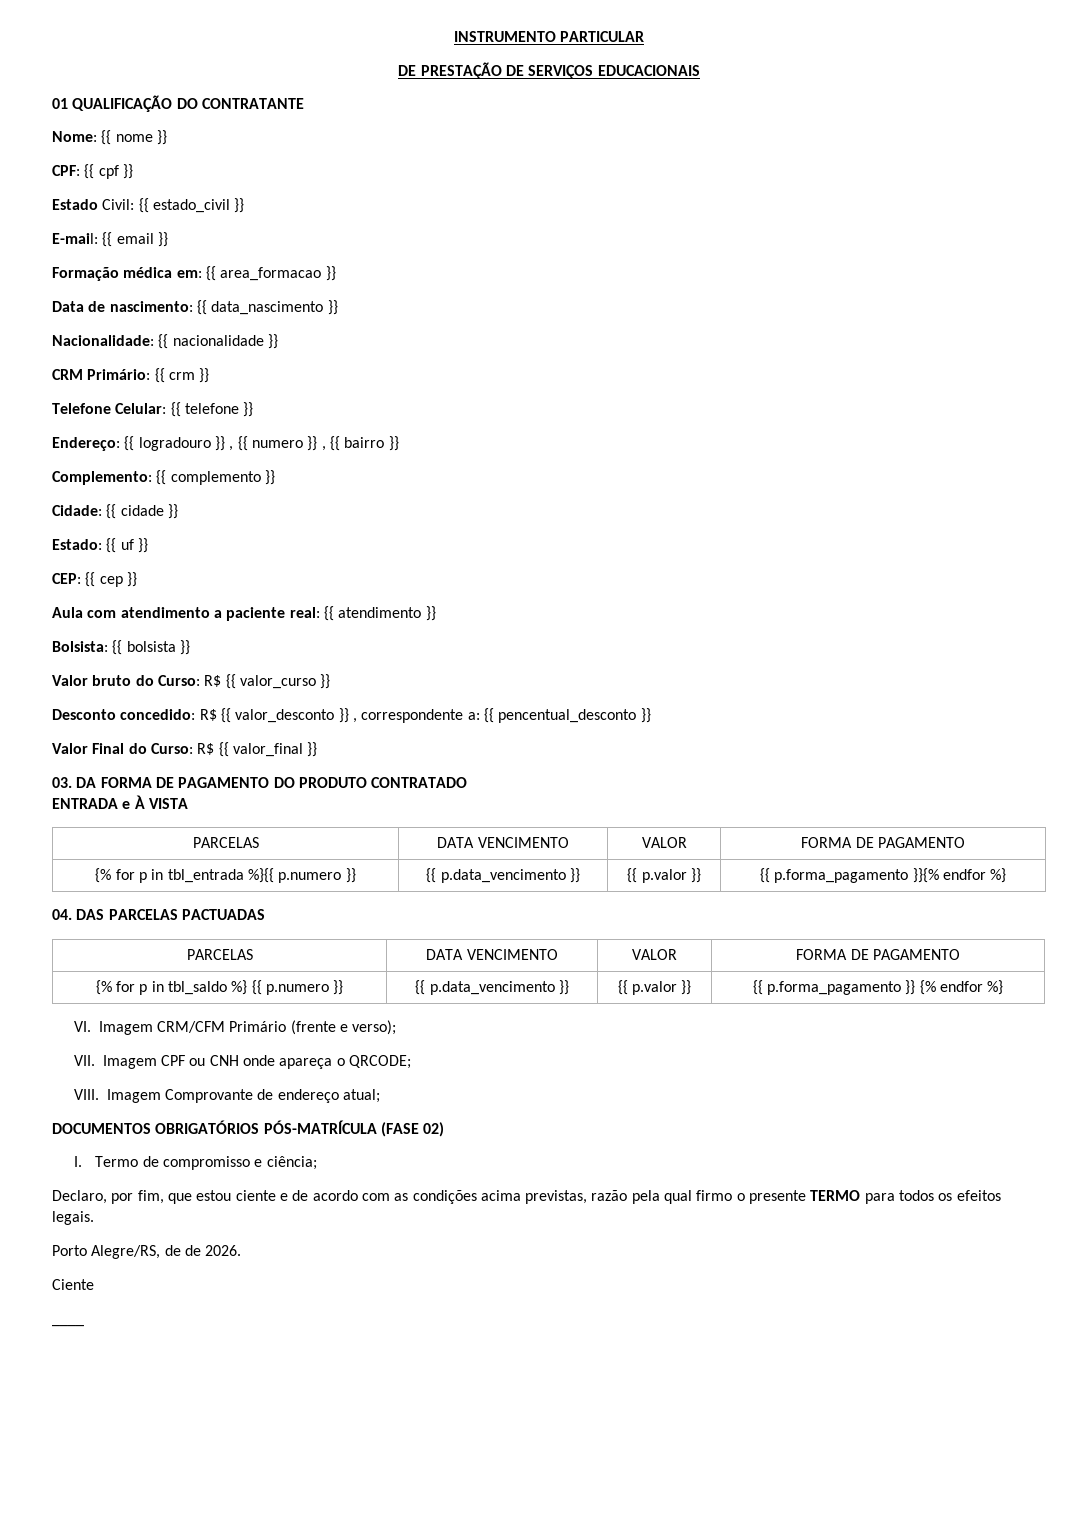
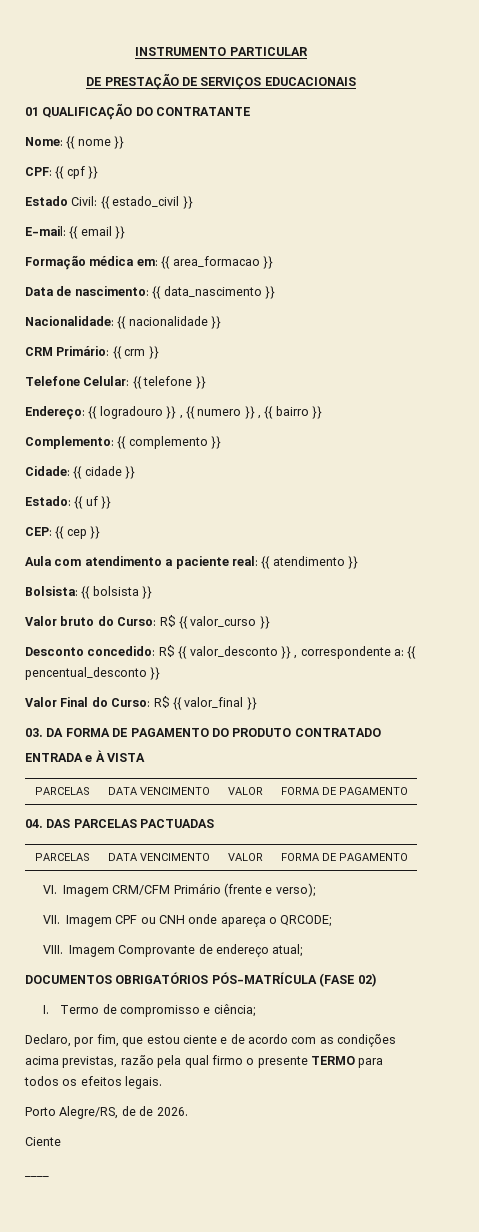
[95,868,356,883] [426,868,580,883] [627,868,701,883] [759,868,1007,883] // {% for p in tbl_entrada %}{{ p.numero }} | {{ p.data_vencimento }} | {{ p.valor }} | {{ p.forma_pagamento }}{% endfor %} -> (408, 791) none
[95,980,344,995] [415,980,569,995] [617,980,692,995] [752,980,1004,995] // {% for p in tbl_saldo %} {{ p.numero }} | {{ p.data_vencimento }} | {{ p.valor }} | {{ p.forma_pagamento }} {% endfor %} -> (408, 857) none

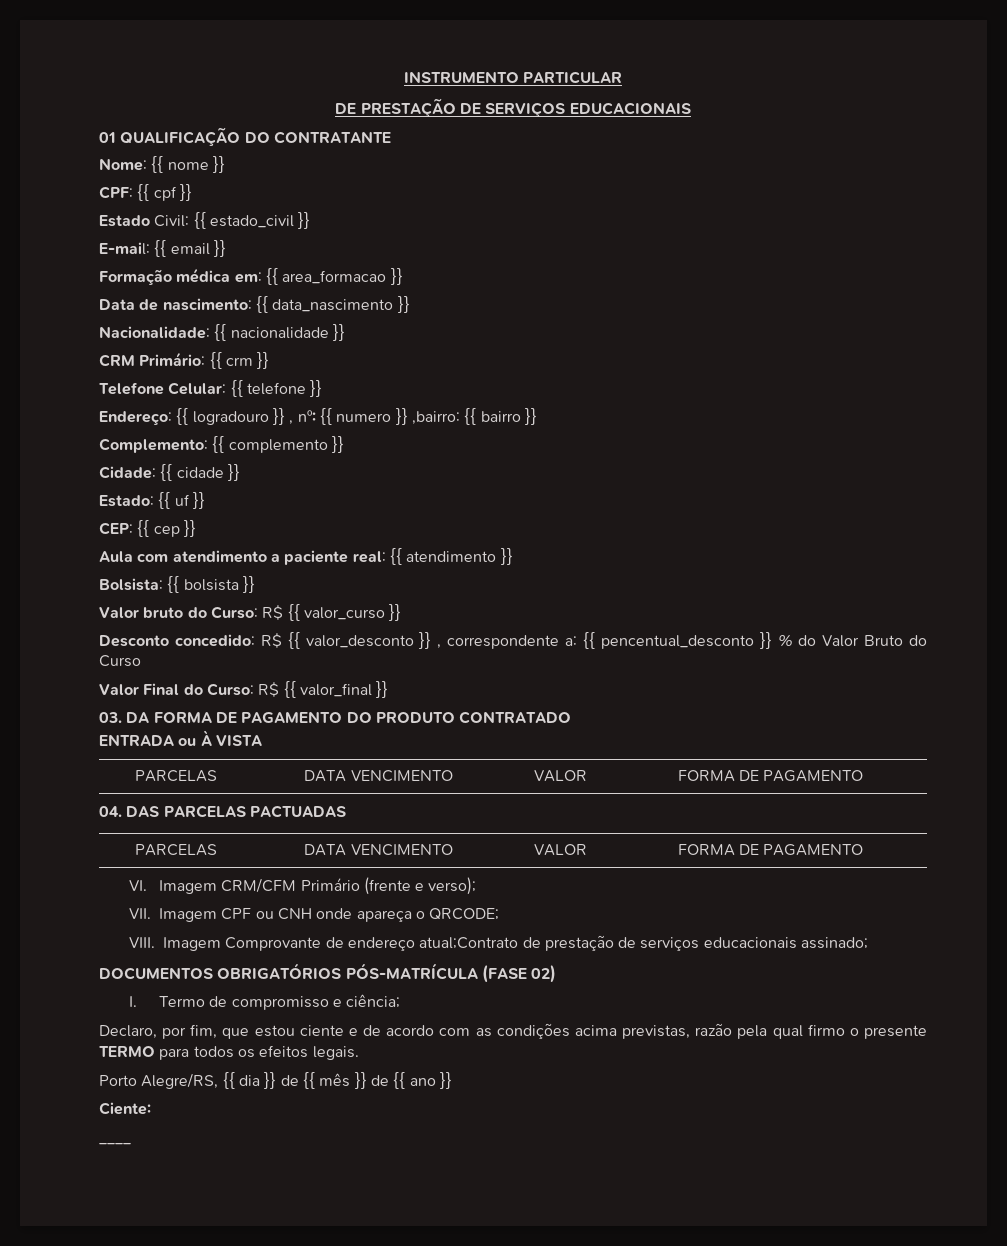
(183, 417) none -> [297,410,316,422] nº:
[258,415,261,419] , -> [411,411,460,425] ,bairro:
(161, 673) none -> [777,634,927,647] [99,655,141,667] % do Valor Bruto do Curso
[85,755,93,762] e -> [178,738,197,746] ou
[272,944,303,957] atual; -> [419,935,869,951] atual;Contrato de prestação de serviços educacionais assinado;
[121,1106,188,1116] [25,1137,61,1146] de de 2026. // Ciente -> [222,1072,452,1089] [99,1102,151,1115] {{ dia }} de {{ mês }} de {{ ano }} // Ciente:

